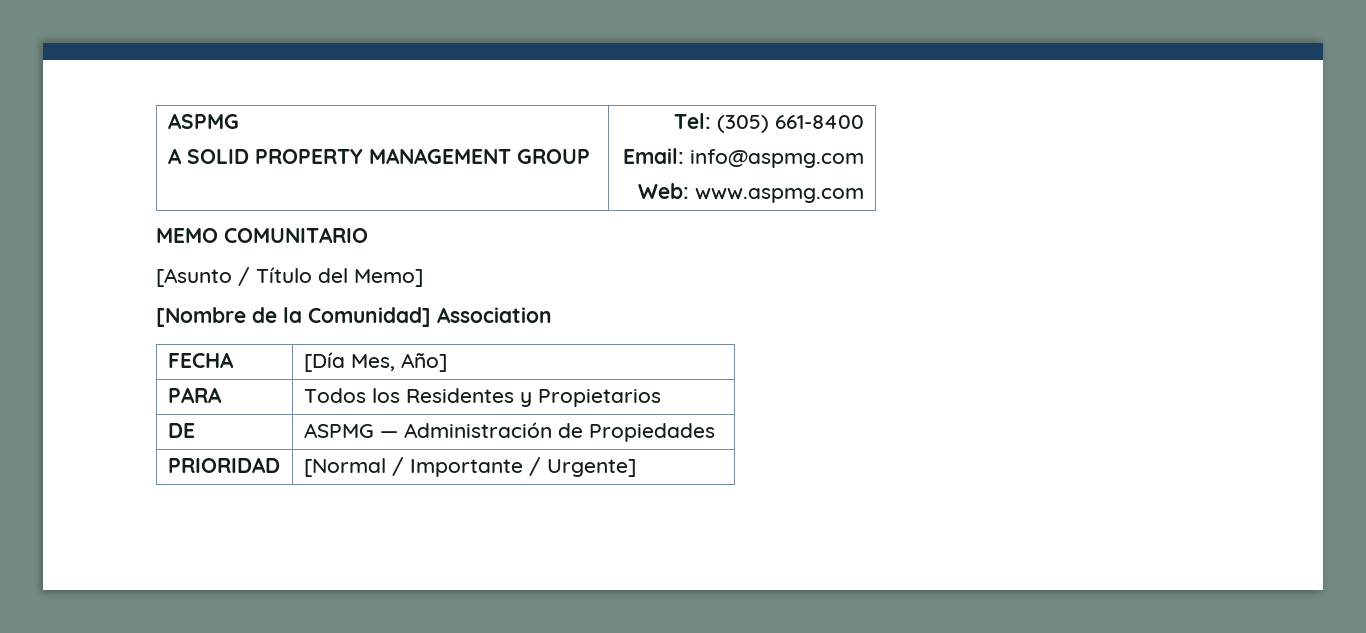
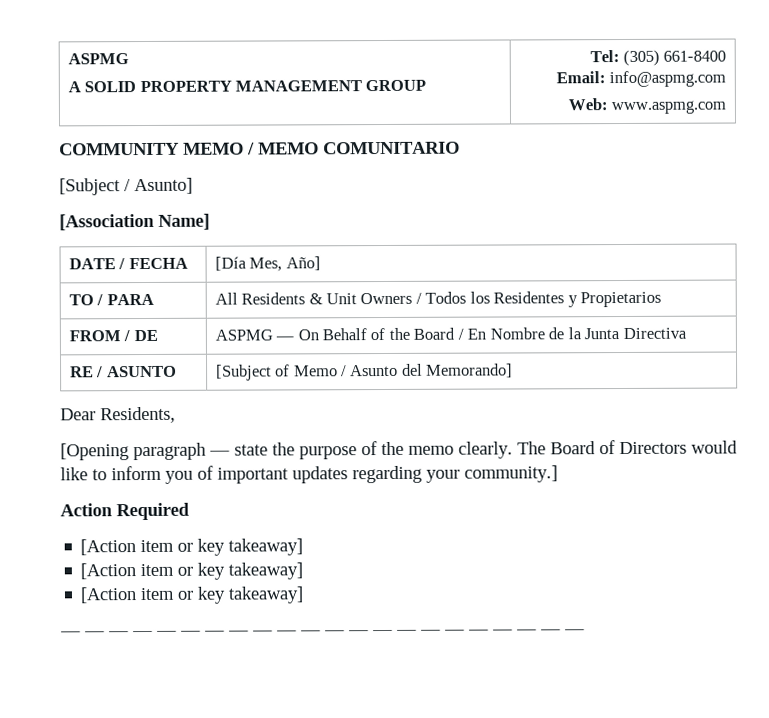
(865, 195) none -> [59,142,255,156] COMMUNITY MEMO /
[156,267,423,287] [156,307,552,327] [Asunto / Título del Memo] // [Nombre de la Comunidad] Association // -> [59,177,193,196] [59,213,210,231] [68,258,126,270] [Subject / Asunto] // [Association Name] // DATE /
(447, 362) none -> [68,294,104,306] TO /
(222, 395) none -> [214,292,422,305] All Residents & Unit Owners /
(661, 398) none -> [68,330,131,342] FROM /
[403,422,715,442] [167,457,280,473] [303,457,636,477] Administración de Propiedades // PRIORIDAD | [Normal / Importante / Urgente] -> [297,327,687,341] [69,365,177,378] [215,363,514,381] [60,406,176,424] [60,440,738,461] [60,465,558,484] [60,502,190,521] [80,538,304,556] [80,562,304,580] [80,586,305,604] [60,629,585,637] On Behalf of the Board / En Nombre de la Junta Directiva // RE / ASUNTO | [Subject of Memo / Asunto del Memorando] // Dear Residents, // [Opening paragraph — state the purpose of the memo clearly. The Board of Directors would like to inform you of important updates regarding your community.] // Action Required // [Action item or key takeaway] // [Action item or key takeaway] // [Action item or key takeaway] // — — — — — — — — — — — — — — — — — — — — — —

